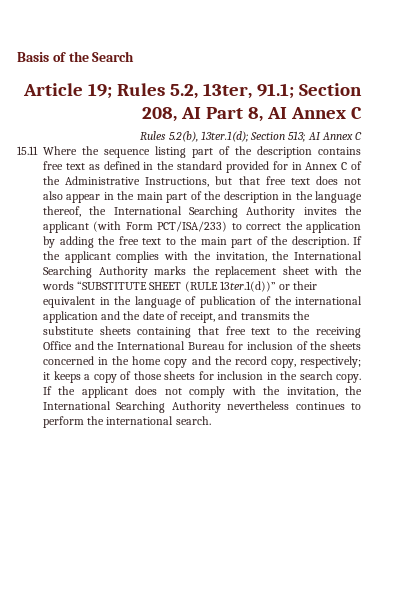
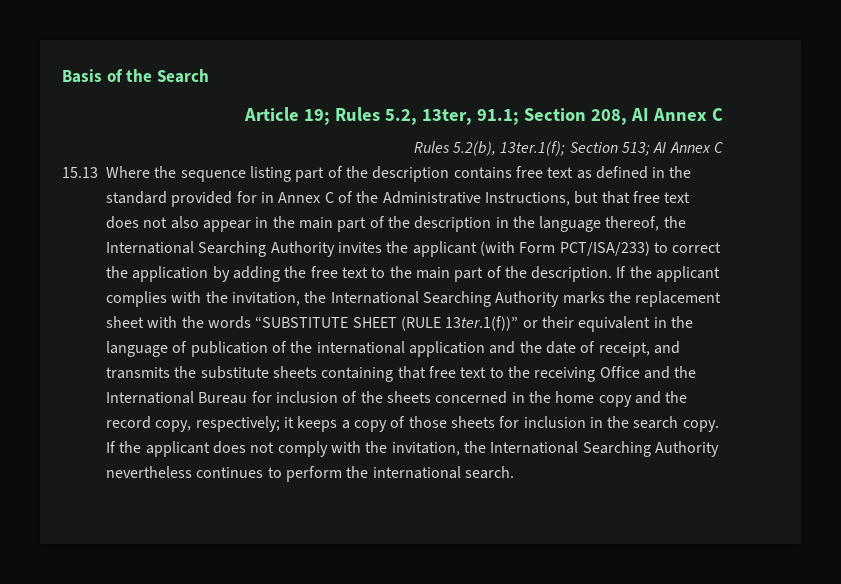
[206,107,288,122] Part 8, AI -> (650, 114) none
[200,131,248,142] 13ter.1(d); -> [500,141,566,156] 13ter.1(f);
[17,146,38,155] 15.11 -> [62,167,98,178] 15.13
[219,281,276,292] 13ter.1(d))” -> [445,316,519,331] 13ter.1(f))”

